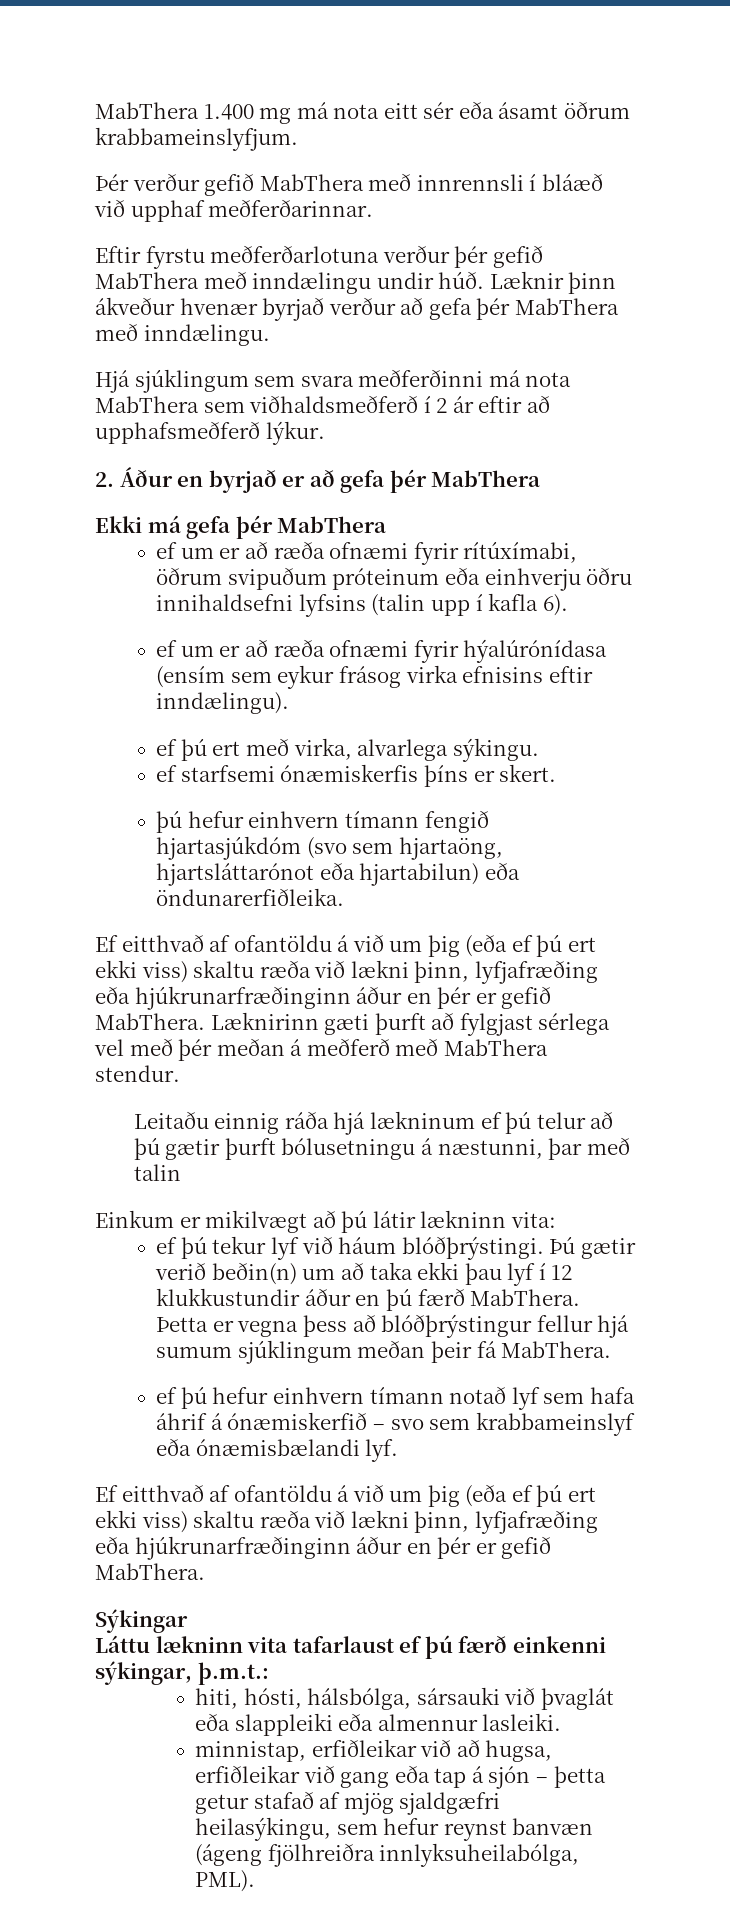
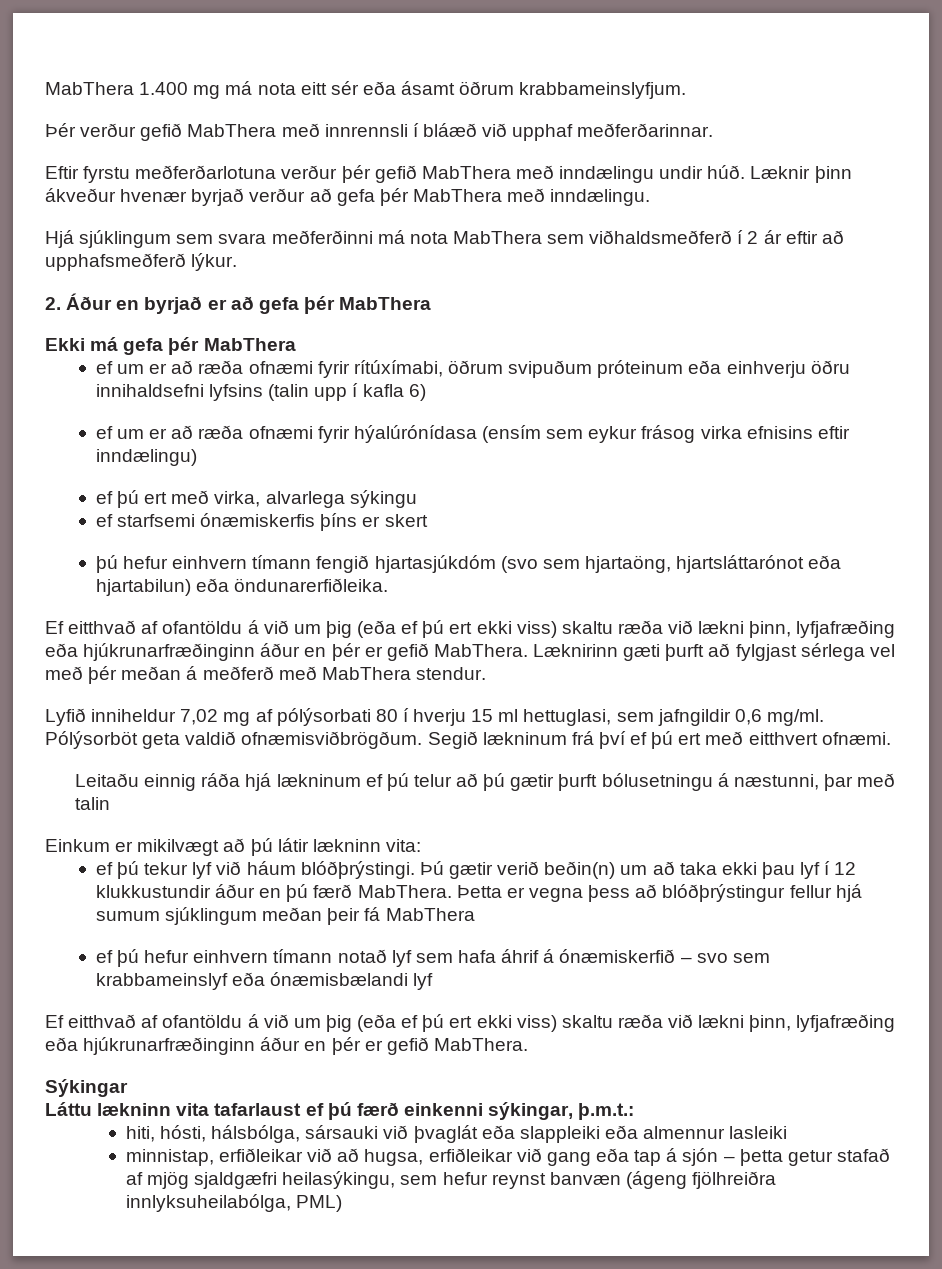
[542,594,568,616] 6). -> [408,384,426,401] 6)
[156,692,290,714] inndælingu). -> [95,449,197,466] inndælingu)
[452,738,539,762] sýkingu. -> [349,490,417,508] sýkingu
[499,764,557,782] skert. -> [384,514,428,527] skert
(180, 1073) none -> [45,708,824,726] [45,731,891,749] // Lyfið inniheldur 7,02 mg af pólýsorbati 80 í hverju 15 ml hettuglasi, sem jafngildir 0,6 mg/ml. Pólýsorböt geta valdið ofnæmisviðbrögðum. Segið lækninum frá því ef þú ert með eitthvert ofnæmi.
[501,1341,612,1358] MabThera. -> [385,908,475,921] MabThera
[365,1439,399,1462] lyf. -> [413,973,434,990] lyf
[482,1713,562,1731] lasleiki. -> [729,1126,788,1139] lasleiki
[195,1870,256,1892] PML). -> [296,1195,343,1212] PML)

